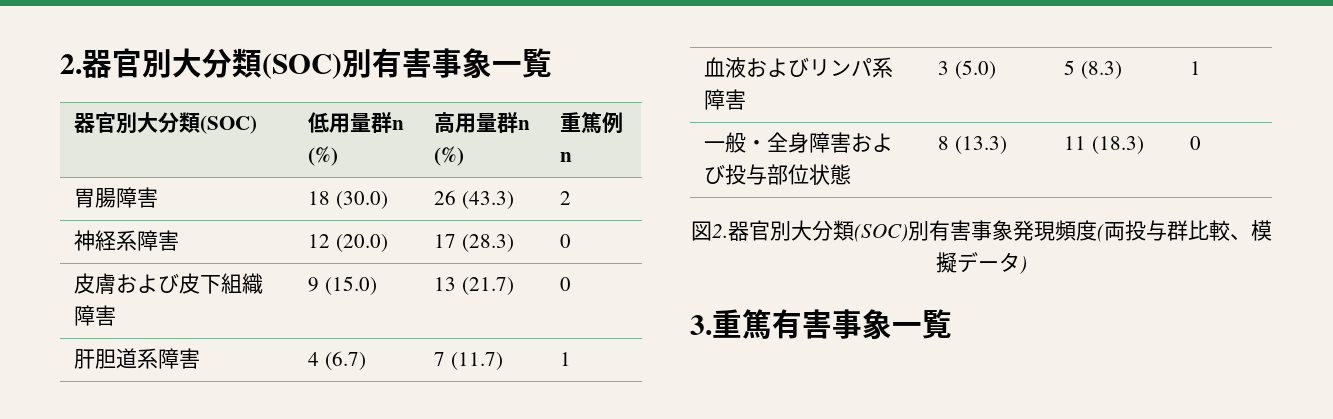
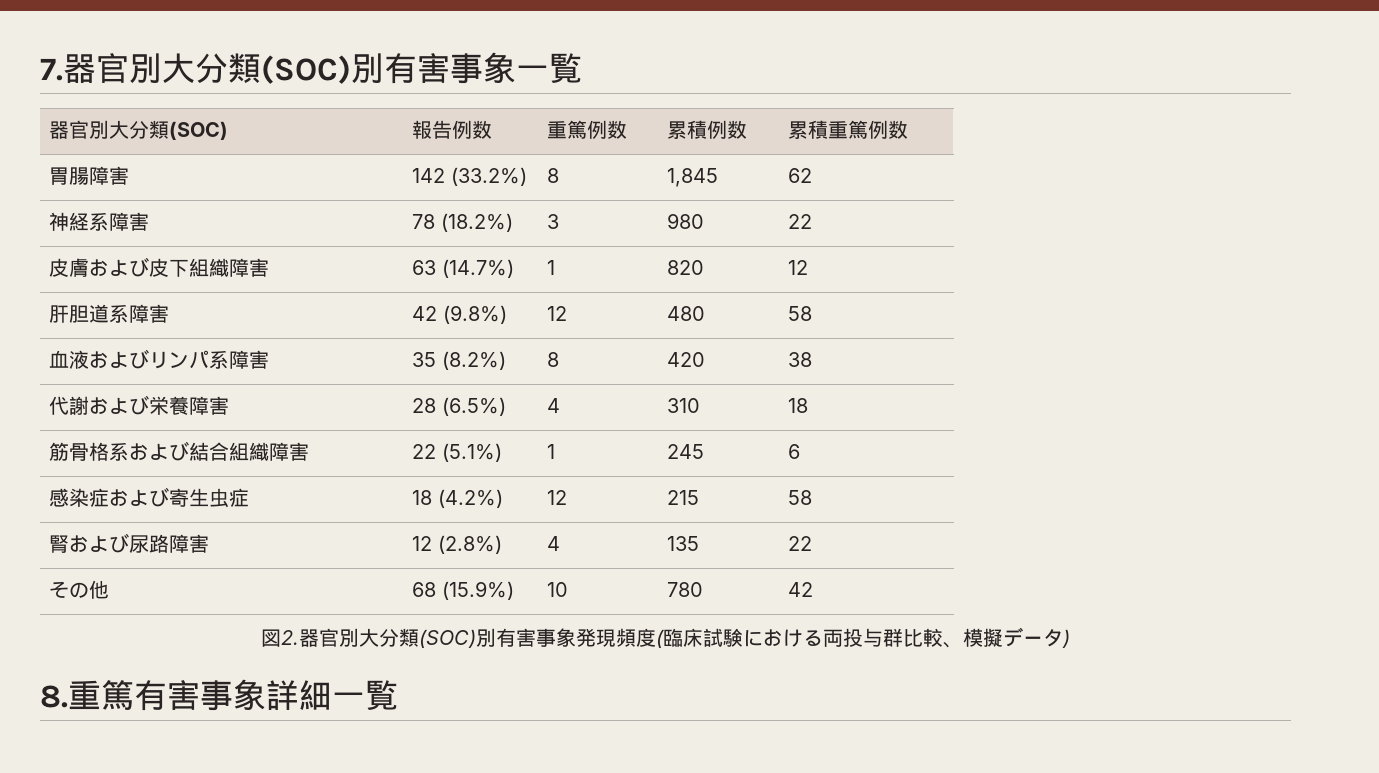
[60,54,82,74] 2. -> [40,58,63,81] 7.
[307,112,404,133] [307,146,338,166] [433,112,530,133] [433,146,464,166] [559,112,623,134] [559,152,572,162] [73,187,158,208] [307,191,388,209] [433,190,514,209] [559,191,571,205] [73,230,179,251] [307,234,388,252] [433,234,514,252] [559,234,571,248] 低用量群n (%) | 高用量群n (%) | 重篤例n // 胃腸障害 | 18 (30.0) | 26 (43.3) | 2 // 神経系障害 | 12 (20.0) | 17 (28.3) | 0 -> [412,120,493,139] [547,120,628,139] [667,120,748,139] [788,120,909,139] [49,166,130,185] [412,167,528,186] [547,168,560,183] [667,168,719,187] [788,168,813,183] [49,212,150,231] [412,213,514,232] [547,214,560,229] [667,213,705,229] [788,214,813,229] 報告例数 | 重篤例数 | 累積例数 | 累積重篤例数 // 胃腸障害 | 142 (33.2%) | 8 | 1,845 | 62 // 神経系障害 | 78 (18.2%) | 3 | 980 | 22
[307,276,377,295] [433,277,514,295] [559,277,571,291] [73,348,200,369] [307,351,366,370] [433,352,503,370] [559,352,571,366] 9 (15.0) | 13 (21.7) | 0 // 肝胆道系障害 | 4 (6.7) | 7 (11.7) | 1 -> [412,259,515,278] [547,260,556,275] [667,260,705,275] [788,260,809,275] [49,304,170,323] [412,305,508,324] [547,306,568,321] [667,306,706,321] [788,306,813,321] 63 (14.7%) | 1 | 820 | 12 // 肝胆道系障害 | 42 (9.8%) | 12 | 480 | 58
[937,60,996,79] [1063,60,1122,79] [1189,61,1201,75] [703,132,893,153] [703,164,851,185] [937,136,1007,154] [1063,136,1144,154] [1189,136,1201,150] 3 (5.0) | 5 (8.3) | 1 // 一般・全身障害および投与部位状態 | 8 (13.3) | 11 (18.3) | 0 -> [412,351,507,370] [547,352,560,367] [667,352,706,367] [788,352,813,367] [49,395,230,415] [412,397,507,416] [547,398,561,413] [667,398,701,413] [788,398,809,413] [49,441,310,461] [412,443,503,462] [547,444,556,459] [667,444,705,459] [788,444,801,459] [49,487,250,508] [412,489,504,508] [547,490,568,505] [667,490,700,505] [788,490,813,505] [49,533,210,553] [412,535,503,554] [547,536,561,551] [667,536,700,551] [788,536,813,551] [49,580,110,599] [412,581,515,600] [547,582,569,597] [667,582,704,597] [788,582,814,597] 35 (8.2%) | 8 | 420 | 38 // 代謝および栄養障害 | 28 (6.5%) | 4 | 310 | 18 // 筋骨格系および結合組織障害 | 22 (5.1%) | 1 | 245 | 6 // 感染症および寄生虫症 | 18 (4.2%) | 12 | 215 | 58 // 腎および尿路障害 | 12 (2.8%) | 4 | 135 | 22 // その他 | 68 (15.9%) | 10 | 780 | 42
(1104, 233) none -> [663,628,823,647] 臨床試験における
[690,315,712,335] 3. -> [40,685,68,708] 8.
(892, 324) none -> [266,680,332,710] 詳細

